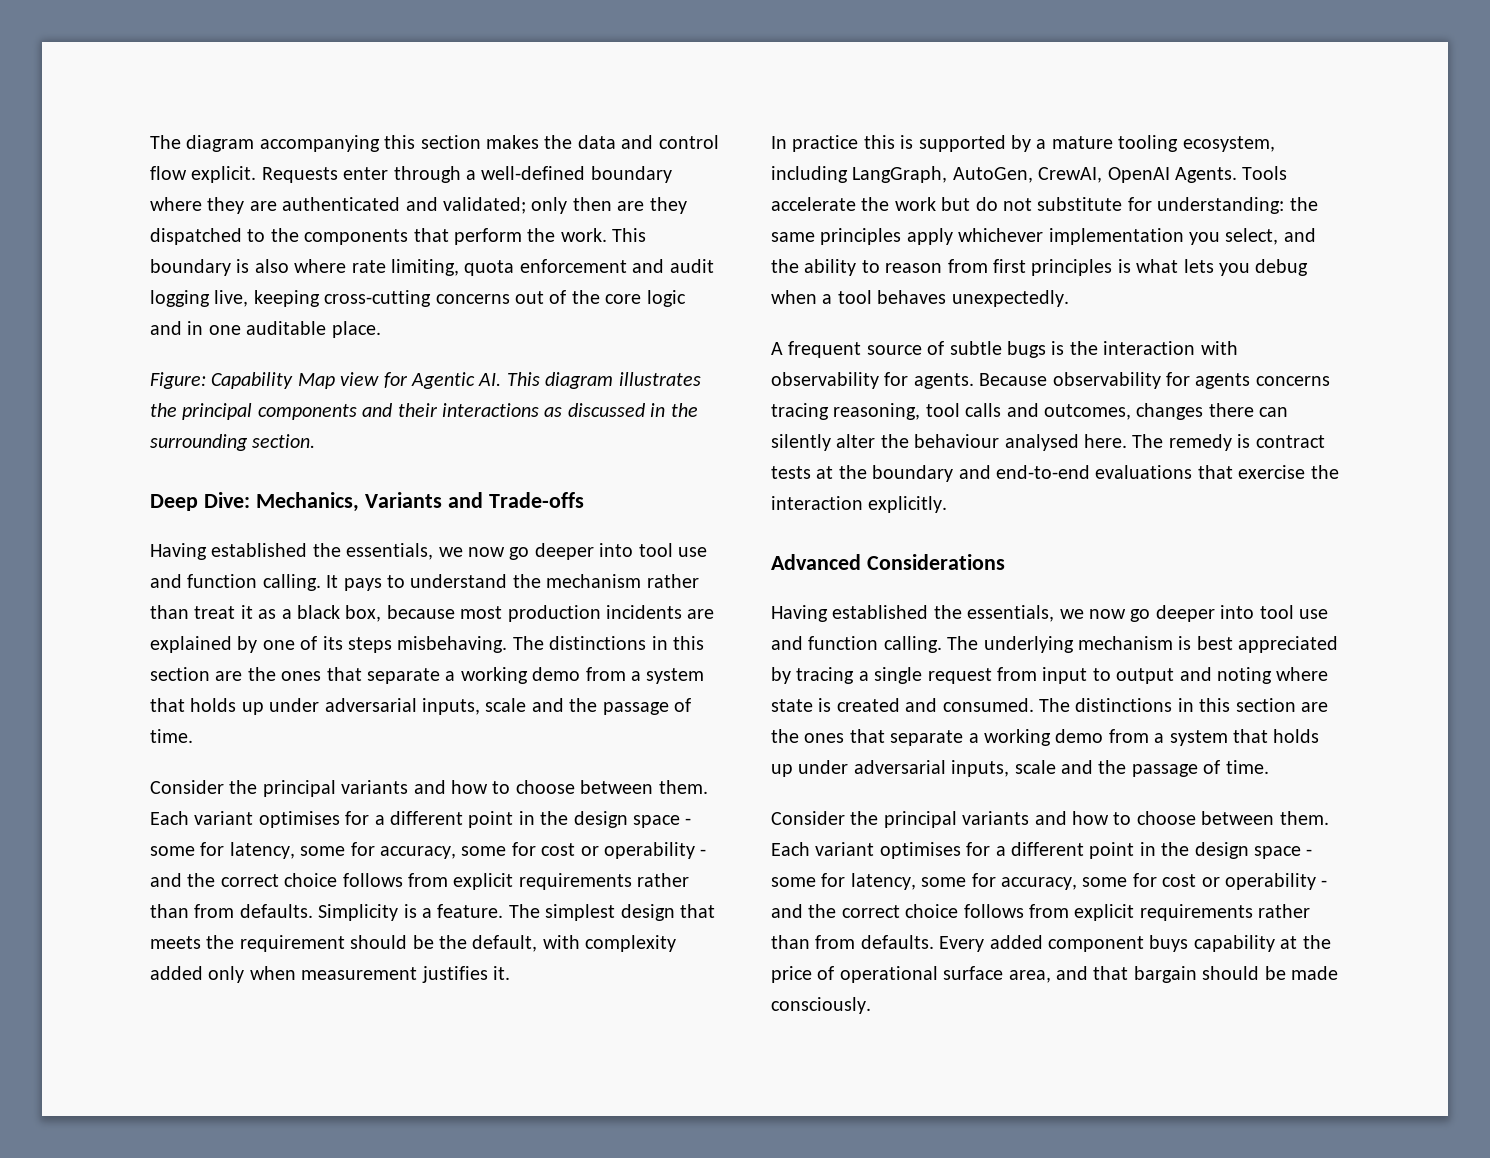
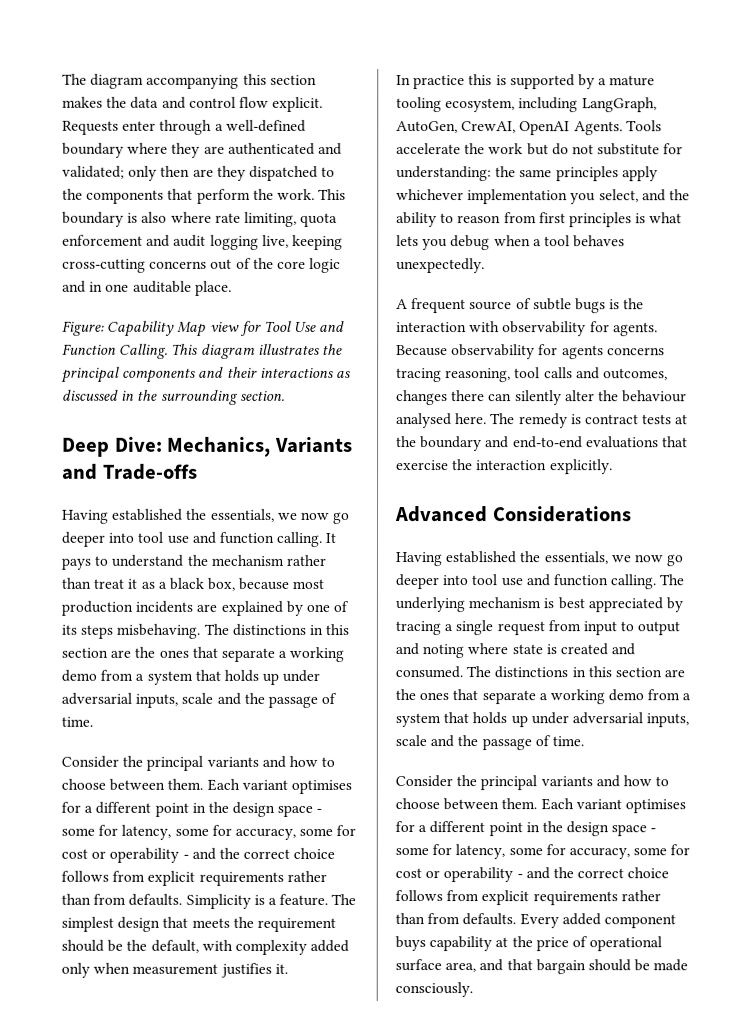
[411,372,502,389] Agentic AI. -> [263,320,346,332] [62,343,169,359] Tool Use and Function Calling.

